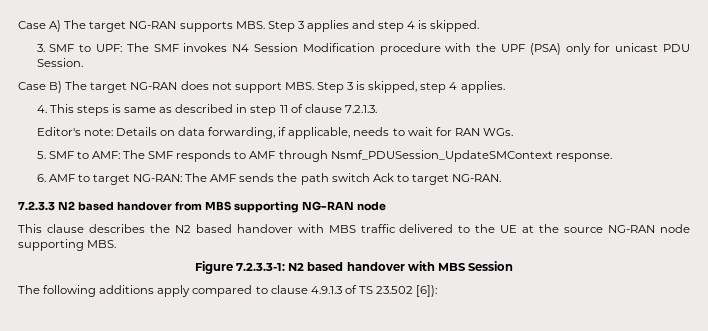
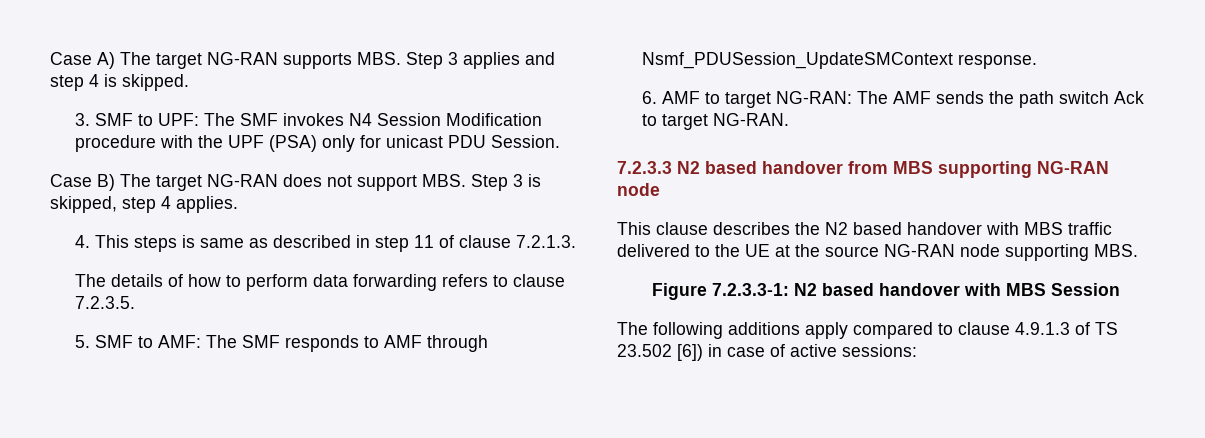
[36,127,513,139] Editor's note: Details on data forwarding, if applicable, needs to wait for RAN WGs. -> [75,274,566,291] [75,296,136,309] The details of how to perform data forwarding refers to clause 7.2.3.5.
[416,285,438,297] [6]): -> [677,344,917,361] [6]) in case of active sessions:

